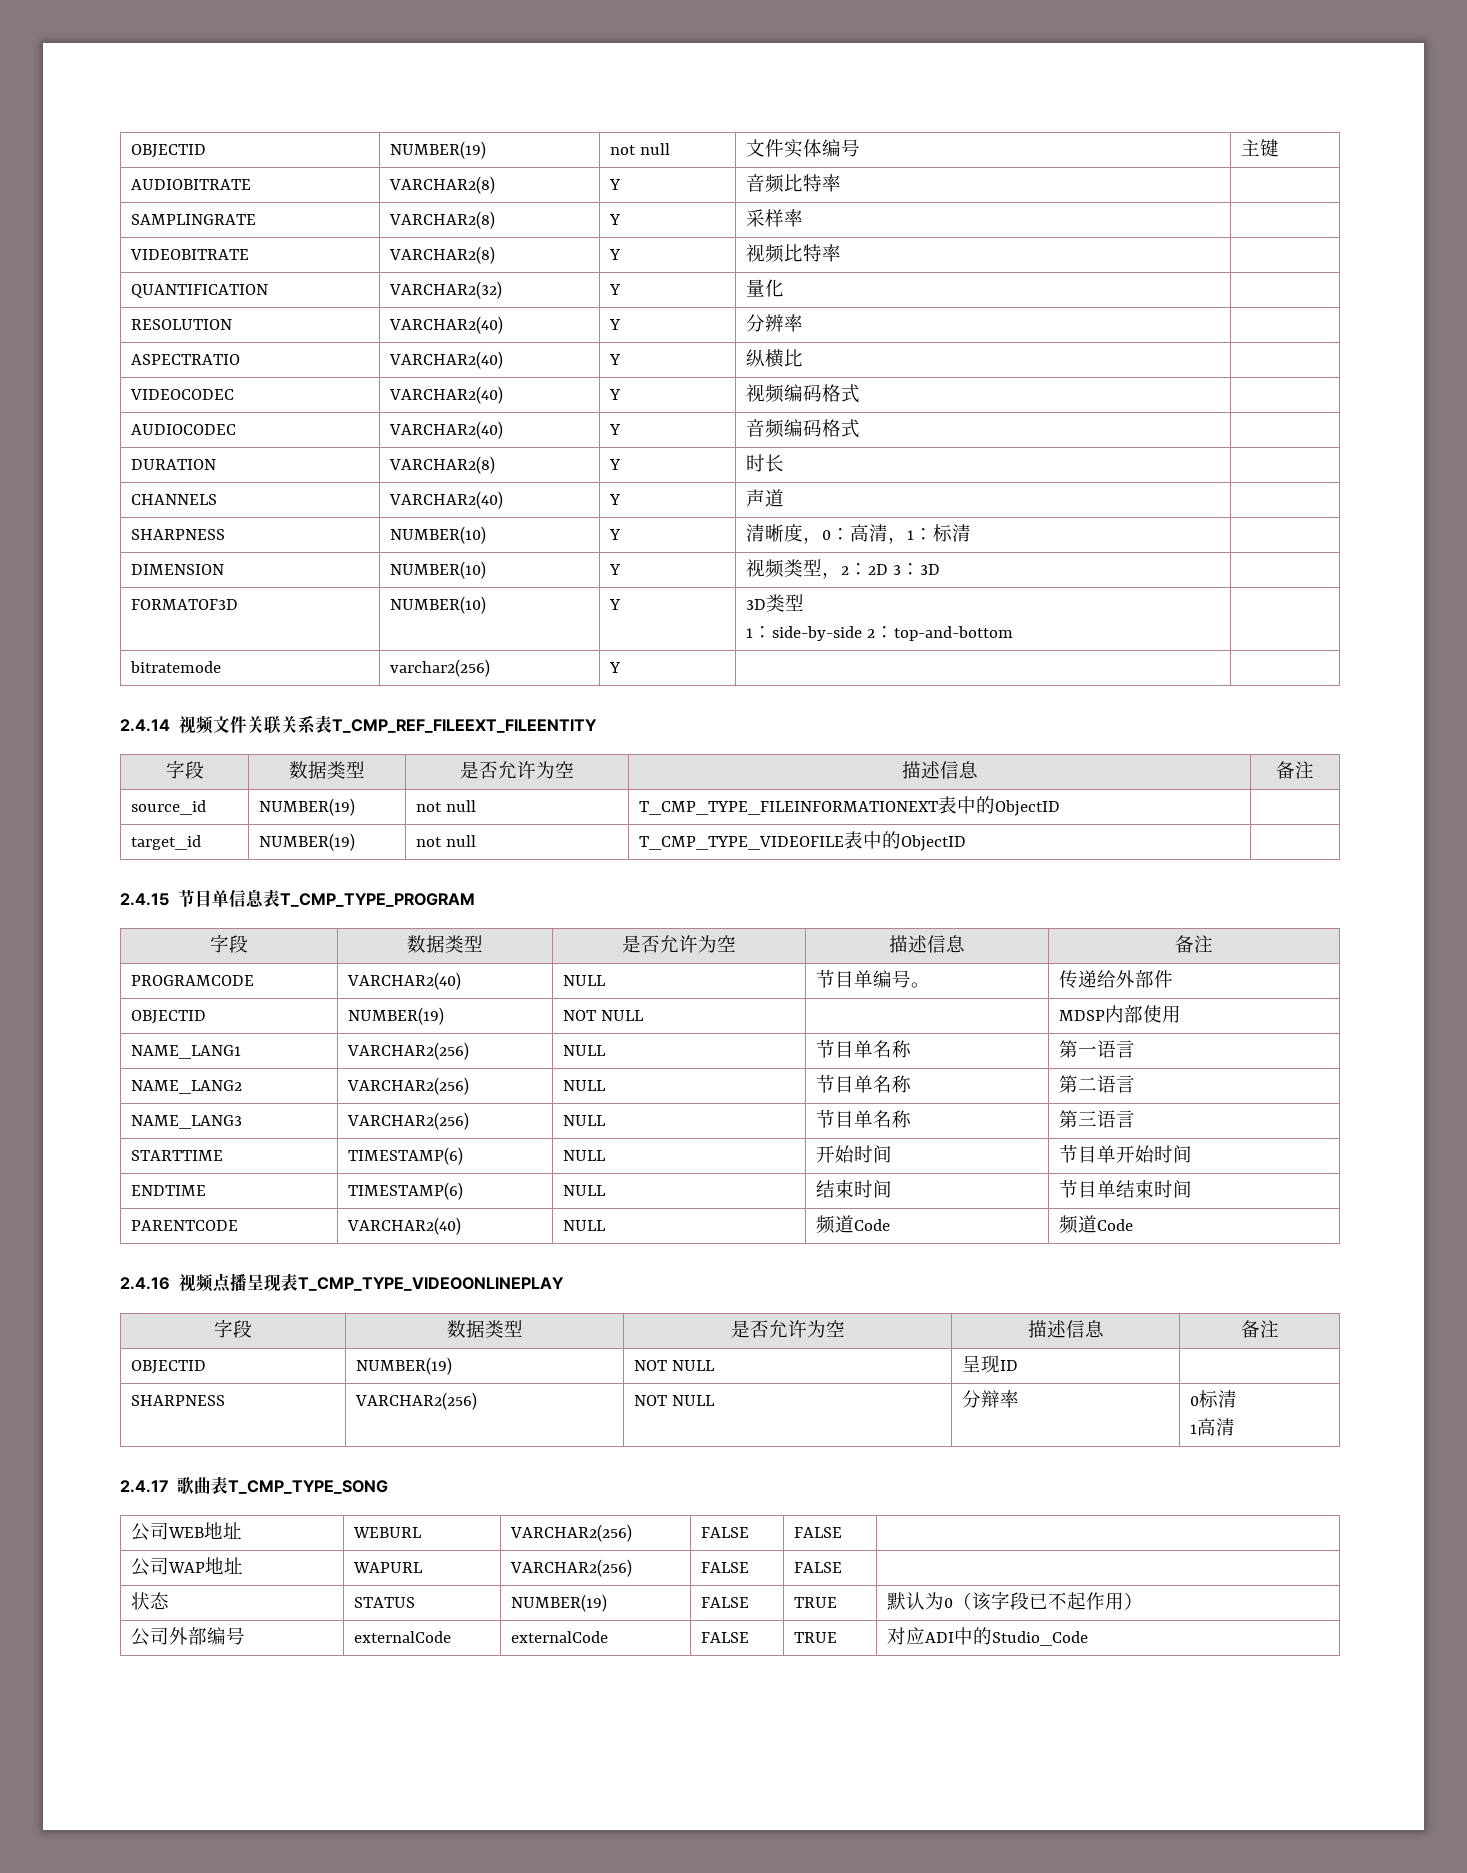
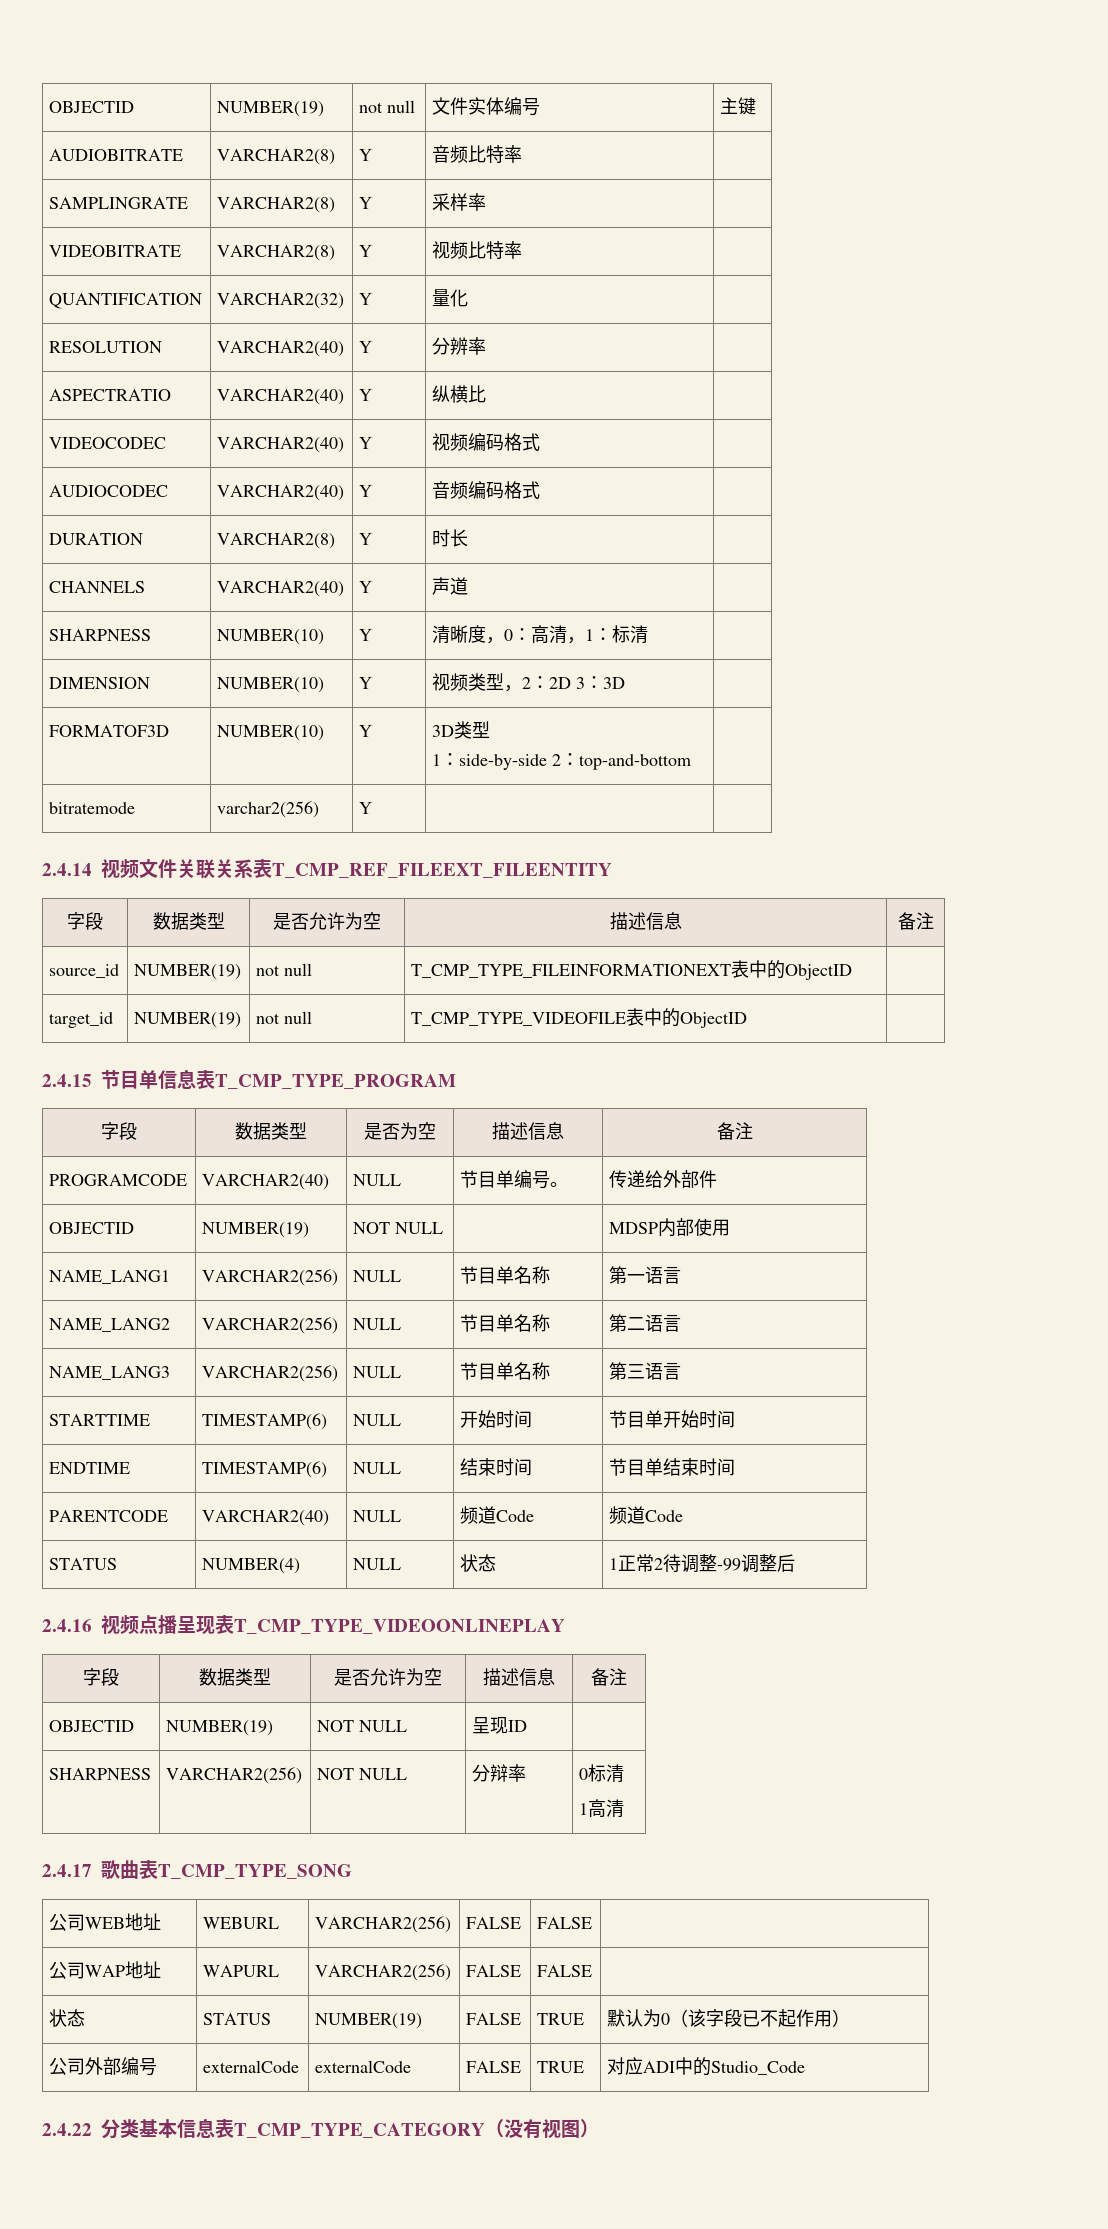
[660,935,698,953] 允许 -> (400, 1131) none
(1133, 1225) none -> [49,1558,118,1570] [202,1558,301,1574] [353,1558,402,1570] [460,1554,497,1572] [609,1554,796,1573] // STATUS | NUMBER(4) | NULL | 状态 | 1正常2待调整-99调整后
(1088, 1638) none -> [42,2118,599,2139] // 2.4.22分类基本信息表T_CMP_TYPE_CATEGORY（没有视图）

